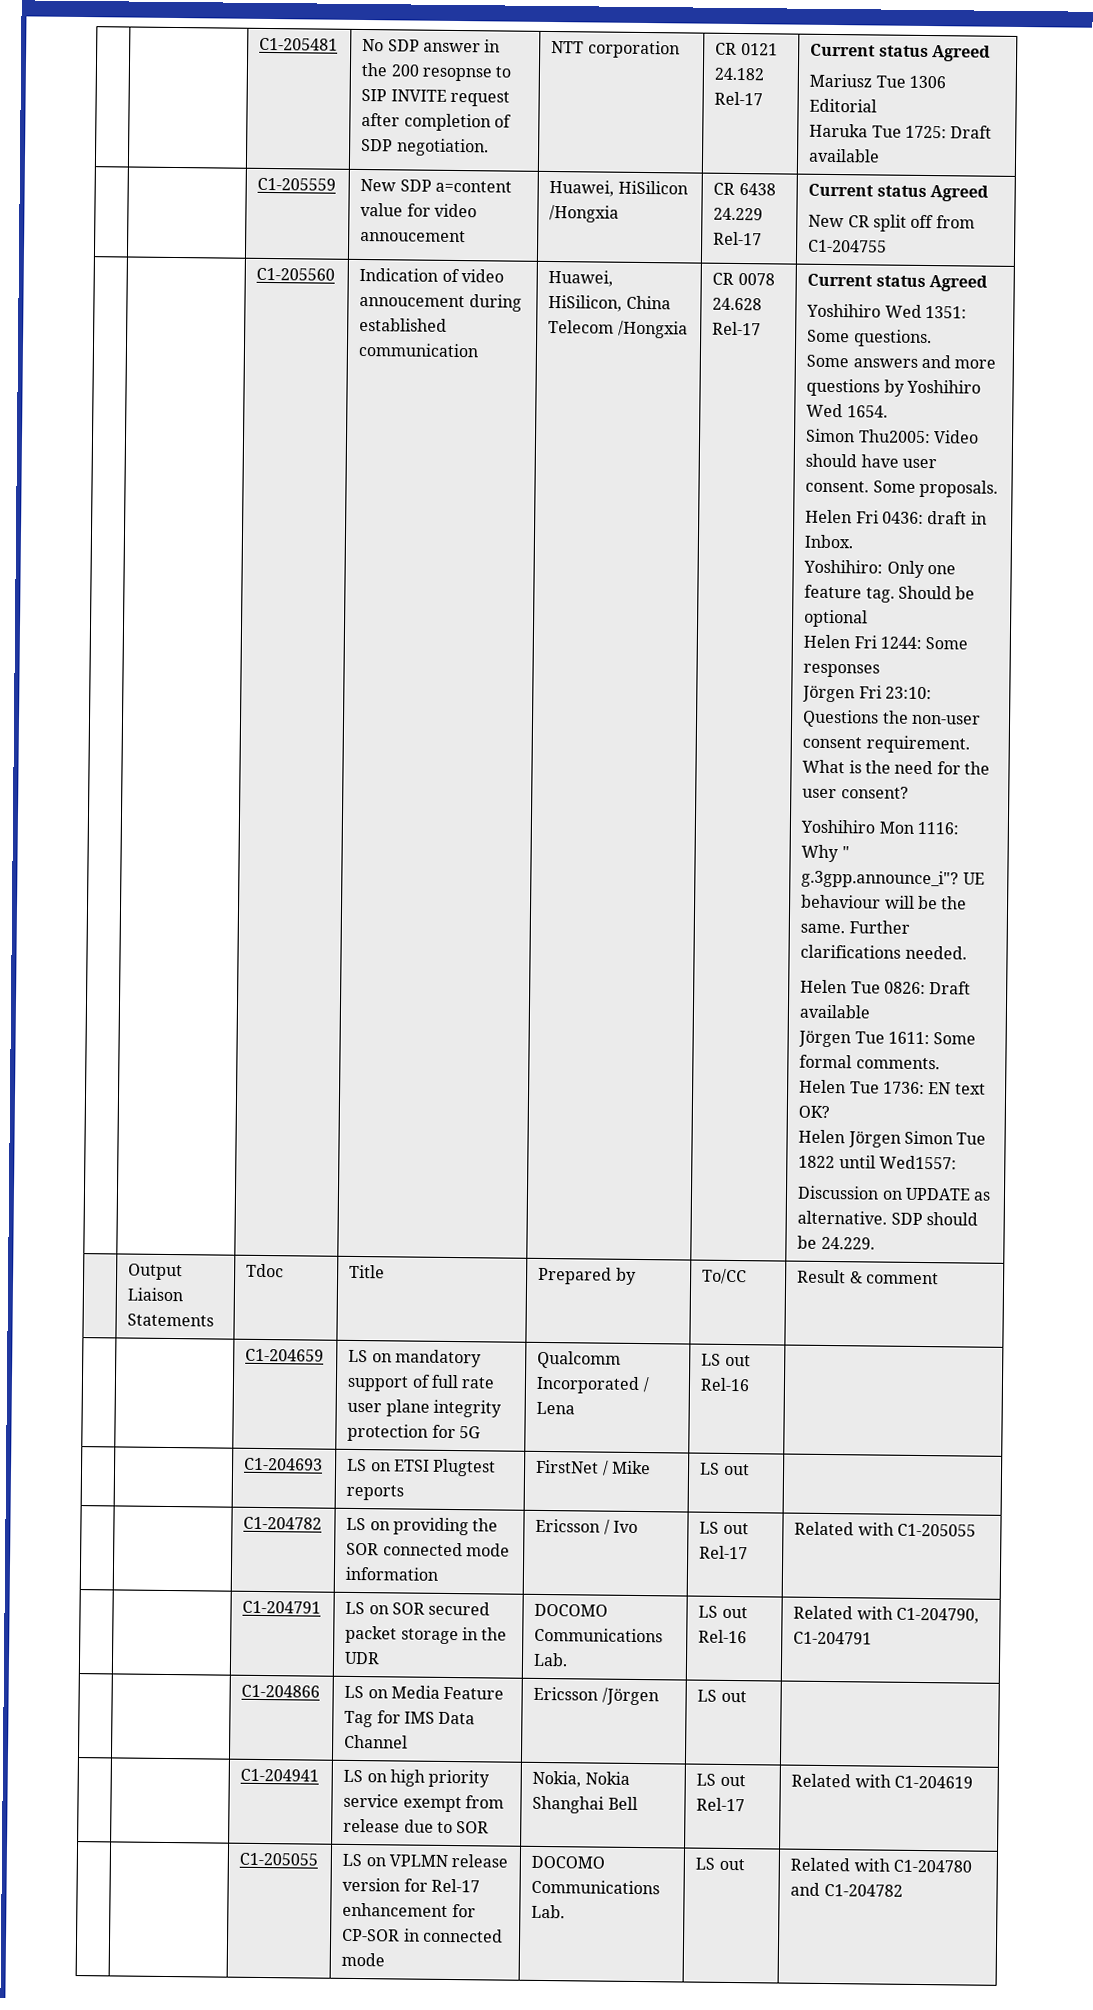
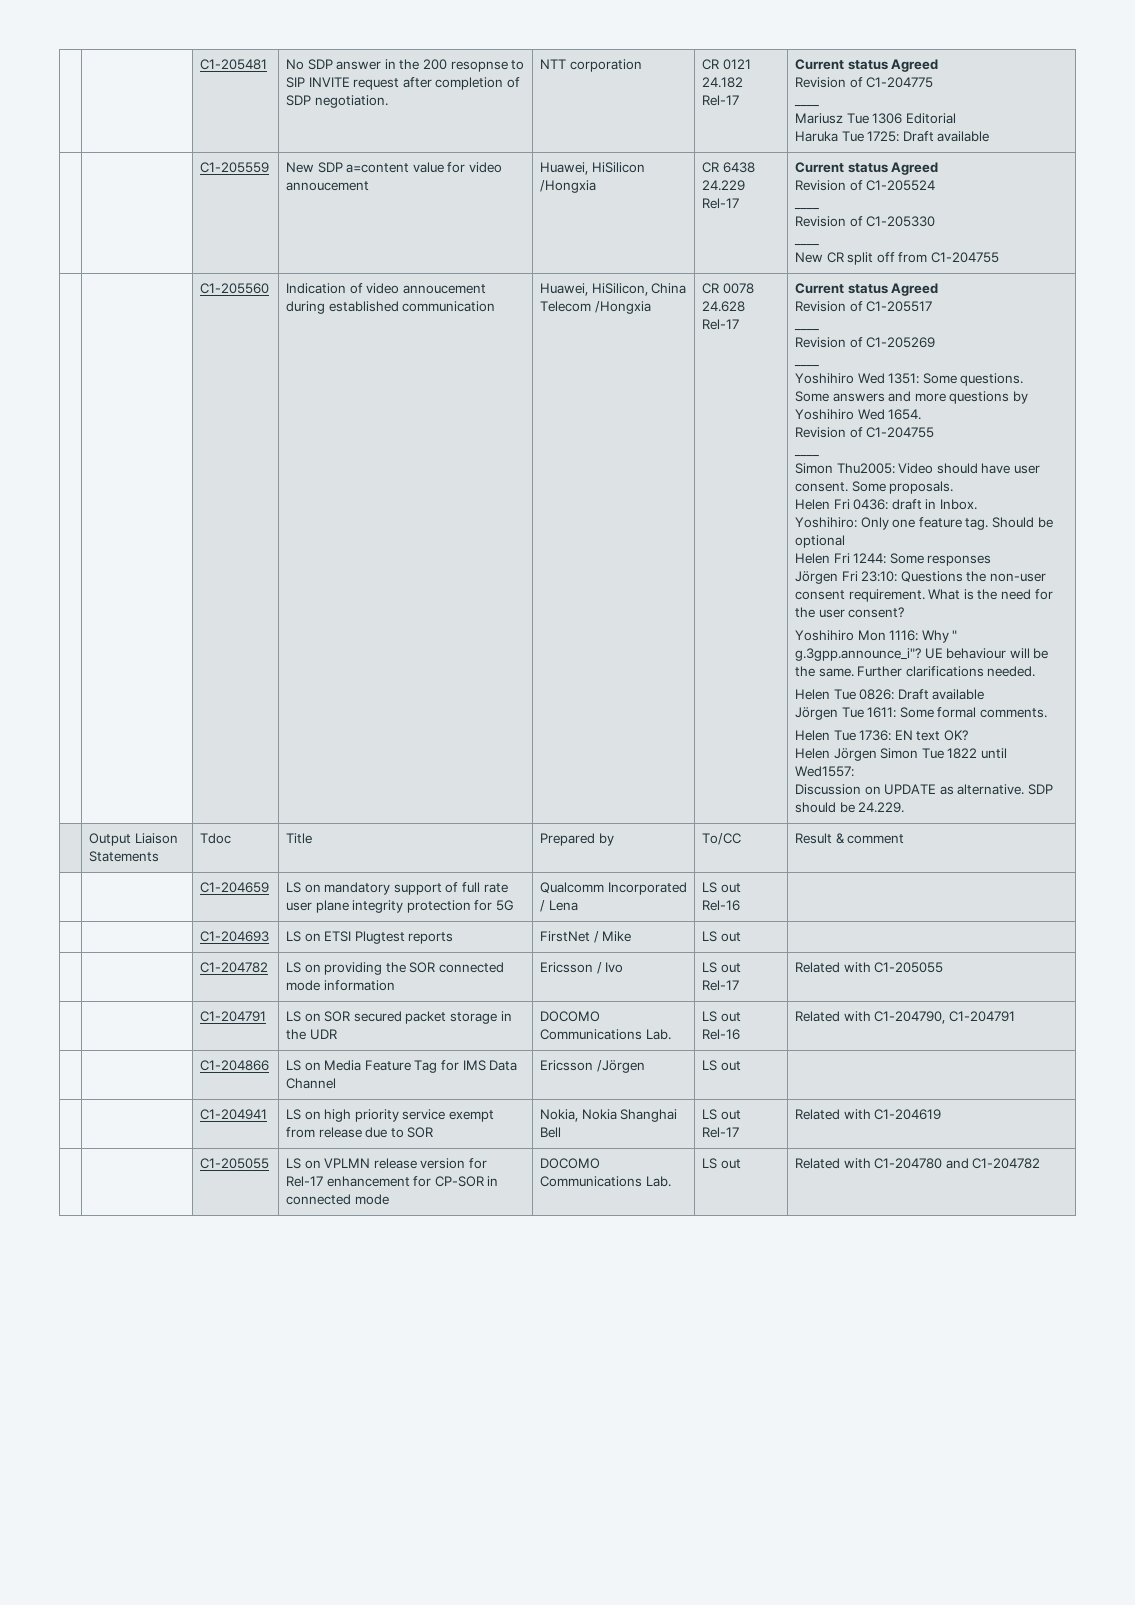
(991, 53) none -> [794,77,934,88] [793,105,819,107] // Revision of C1-204775 // ____
(989, 193) none -> [794,180,936,191] [793,208,819,210] [794,216,936,227] [793,244,819,246] // Revision of C1-205524 // ____ // Revision of C1-205330 // ____
(988, 283) none -> [794,301,933,312] [793,329,819,331] [794,337,936,348] [793,365,819,367] // Revision of C1-205517 // ____ // Revision of C1-205269 // ____
(888, 411) none -> [794,427,935,438] [793,455,819,457] // Revision of C1-204755 // ____

